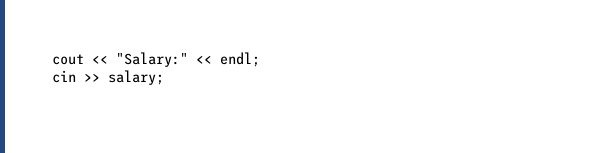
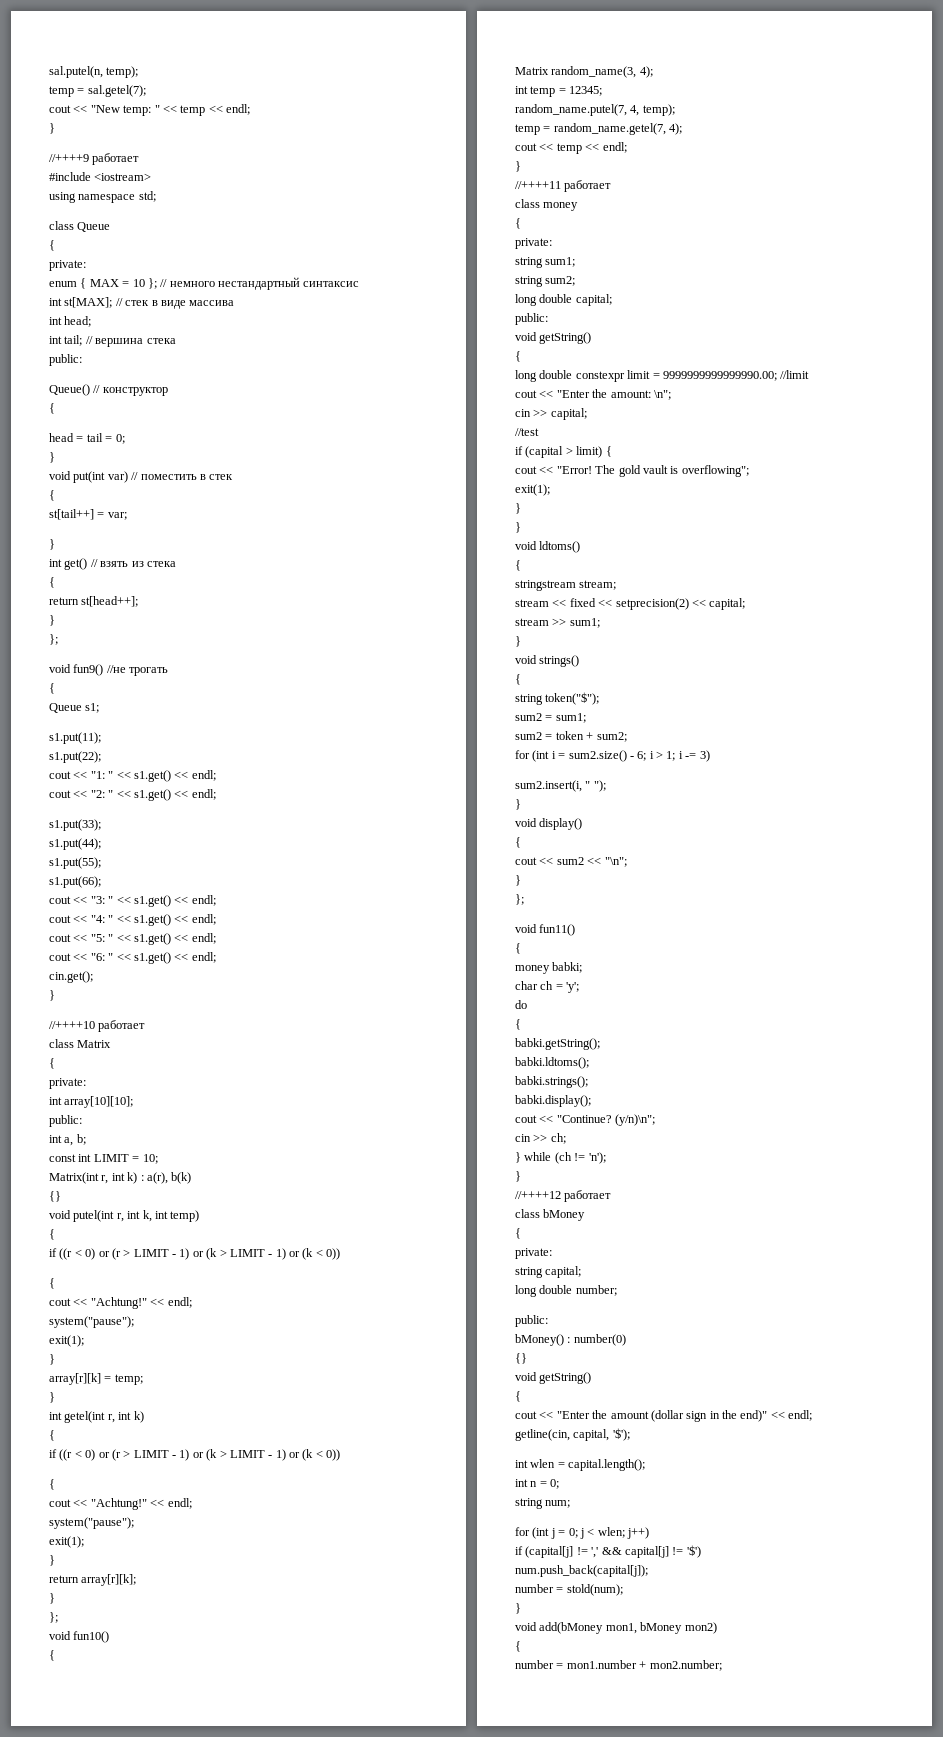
[52,52,260,67] [52,70,164,85] cout << "Salary:" << endl; // cin >> salary; -> [49,66,139,78] [49,85,146,97] [49,104,250,116] [49,123,55,134] [49,153,140,165] [49,172,152,181] [49,191,156,203] [49,221,111,232] [49,240,55,251] [49,260,86,271] [49,277,360,290] [49,297,235,309] [49,316,92,327] [49,335,176,347] [49,354,82,366] [49,384,168,396] [49,403,55,414] [49,433,125,444] [49,452,55,463] [49,471,234,483] [49,490,55,501] [49,509,127,520] [49,539,55,550] [49,558,176,570] [49,577,55,588] [49,596,139,607] [49,615,55,626] [49,634,58,645] [49,664,169,676] [49,683,55,694] [49,703,100,713] [49,732,101,744] [49,751,101,763] [49,770,216,782] [49,789,216,801] [49,819,101,831] [49,838,101,850] [49,857,101,869] [49,876,101,888] [49,895,216,907] [49,914,216,926] [49,933,216,945] [49,952,216,964] [49,971,93,983] [49,990,55,1001] [49,1020,146,1032] [49,1039,112,1048] [49,1058,55,1069] [49,1078,86,1089] [49,1096,134,1108] [49,1115,82,1127] [49,1134,86,1146] [49,1154,158,1164] [49,1172,192,1184] [49,1191,61,1202] [49,1210,200,1222] [49,1229,55,1240] [49,1248,341,1260] [49,1278,55,1289] [49,1297,192,1309] [49,1316,134,1328] [49,1335,84,1347] [49,1354,55,1365] [49,1373,143,1385] [49,1392,55,1403] [49,1411,144,1423] [49,1430,55,1441] [49,1449,341,1461] [49,1479,55,1490] [49,1498,192,1510] [49,1517,134,1529] [49,1536,84,1548] [49,1555,55,1566] [49,1574,137,1586] [49,1593,55,1604] [49,1612,58,1623] [49,1631,110,1643] [49,1650,55,1661] [515,66,653,78] [515,86,603,97] [515,104,675,116] [515,123,683,135] [515,142,627,154] [515,161,521,172] [515,180,612,192] [515,199,579,211] [515,218,521,229] [515,238,552,249] [515,257,576,268] [515,276,576,287] [515,294,612,306] [515,313,548,325] [515,332,592,344] [515,351,521,362] [515,370,810,382] [515,389,671,400] [515,408,587,420] [515,428,539,436] [515,446,612,458] [515,465,749,477] [515,484,550,496] [515,503,521,514] [515,522,521,533] [515,541,581,553] [515,560,521,571] [515,580,617,591] [515,598,746,610] [515,618,600,628] [515,636,521,647] [515,655,580,667] [515,674,521,685] [515,692,600,705] [515,713,586,723] [515,731,627,742] [515,750,710,762] [515,780,606,792] [515,799,521,810] [515,818,583,830] [515,837,521,848] [515,857,627,867] [515,875,521,886] [515,894,524,905] [515,924,576,936] [515,943,521,954] [515,962,583,974] [515,981,580,993] [515,1000,527,1009] [515,1019,521,1030] [515,1038,600,1050] [515,1057,589,1069] [515,1076,588,1088] [515,1095,591,1107] [515,1114,656,1126] [515,1133,566,1144] [515,1152,606,1164] [515,1171,521,1182] [515,1190,612,1202] [515,1209,586,1221] [515,1228,521,1239] [515,1248,552,1259] [515,1266,582,1278] [515,1285,617,1297] [515,1315,548,1327] [515,1334,626,1346] [515,1353,527,1364] [515,1372,592,1384] [515,1391,521,1402] [515,1410,813,1422] [515,1428,630,1441] [515,1459,646,1471] [515,1479,560,1489] [515,1498,571,1509] [515,1527,649,1539] [515,1545,701,1558] [515,1565,648,1577] [515,1584,623,1596] [515,1603,521,1614] [515,1622,717,1634] [515,1641,521,1652] [515,1660,722,1671] sal.putel(n, temp); // temp = sal.getel(7); // cout << "New temp: " << temp << endl; // } // //++++9 работает // #include <iostream> // using namespace std; // class Queue // { // private: // enum { MAX = 10 }; // немного нестандартный синтаксис // int st[MAX]; // стек в виде массива // int head; // int tail; // вершина стека // public: // Queue() // конструктор // { // head = tail = 0; // } // void put(int var) // поместить в стек // { // st[tail++] = var; // } // int get() // взять из стека // { // return st[head++]; // } // }; // void fun9() //не трогать // { // Queue s1; // s1.put(11); // s1.put(22); // cout << "1: " << s1.get() << endl; // cout << "2: " << s1.get() << endl; // s1.put(33); // s1.put(44); // s1.put(55); // s1.put(66); // cout << "3: " << s1.get() << endl; // cout << "4: " << s1.get() << endl; // cout << "5: " << s1.get() << endl; // cout << "6: " << s1.get() << endl; // cin.get(); // } // //++++10 работает // class Matrix // { // private: // int array[10][10]; // public: // int a, b; // const int LIMIT = 10; // Matrix(int r, int k) : a(r), b(k) // {} // void putel(int r, int k, int temp) // { // if ((r < 0) or (r > LIMIT - 1) or (k > LIMIT - 1) or (k < 0)) // { // cout << "Achtung!" << endl; // system("pause"); // exit(1); // } // array[r][k] = temp; // } // int getel(int r, int k) // { // if ((r < 0) or (r > LIMIT - 1) or (k > LIMIT - 1) or (k < 0)) // { // cout << "Achtung!" << endl; // system("pause"); // exit(1); // } // return array[r][k]; // } // }; // void fun10() // { // Matrix random_name(3, 4); // int temp = 12345; // random_name.putel(7, 4, temp); // temp = random_name.getel(7, 4); // cout << temp << endl; // } // //++++11 работает // class money // { // private: // string sum1; // string sum2; // long double capital; // public: // void getString() // { // long double constexpr limit = 9999999999999990.00; //limit // cout << "Enter the amount: \n"; // cin >> capital; // //test // if (capital > limit) { // cout << "Error! The gold vault is overflowing"; // exit(1); // } // } // void ldtoms() // { // stringstream stream; // stream << fixed << setprecision(2) << capital; // stream >> sum1; // } // void strings() // { // string token("$"); // sum2 = sum1; // sum2 = token + sum2; // for (int i = sum2.size() - 6; i > 1; i -= 3) // sum2.insert(i, " "); // } // void display() // { // cout << sum2 << "\n"; // } // }; // void fun11() // { // money babki; // char сh = 'y'; // do // { // babki.getString(); // babki.ldtoms(); // babki.strings(); // babki.display(); // cout << "Continue? (y/n)\n"; // cin >> сh; // } while (сh != 'n'); // } // //++++12 работает // class bMoney // { // private: // string capital; // long double number; // public: // bMoney() : number(0) // {} // void getString() // { // cout << "Enter the amount (dollar sign in the end)" << endl; // getline(cin, capital, '$'); // int wlen = capital.length(); // int n = 0; // string num; // for (int j = 0; j < wlen; j++) // if (capital[j] != ',' && capital[j] != '$') // num.push_back(capital[j]); // number = stold(num); // } // void add(bMoney mon1, bMoney mon2) // { // number = mon1.number + mon2.number;

